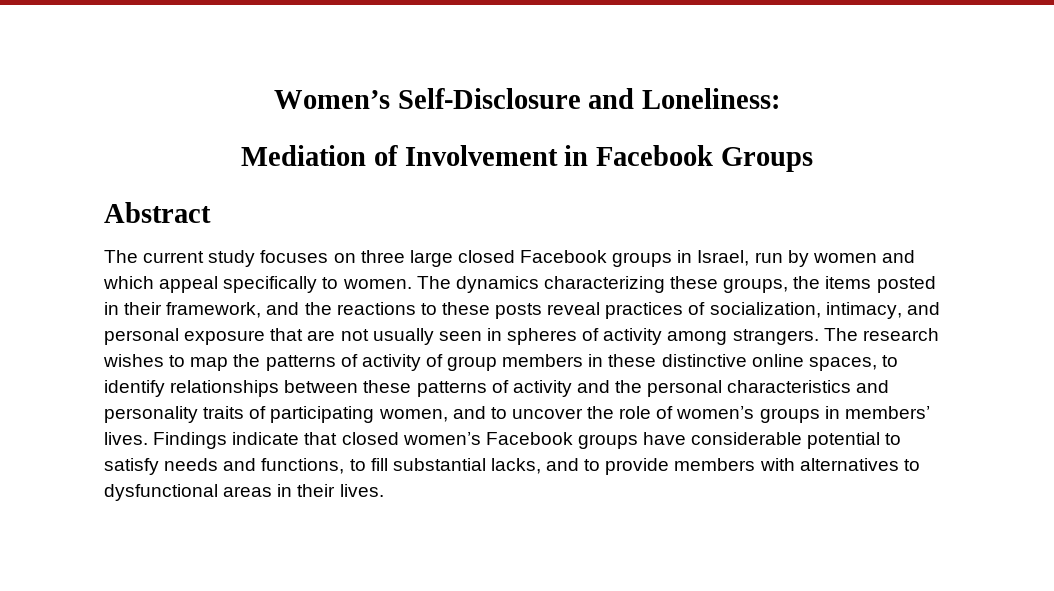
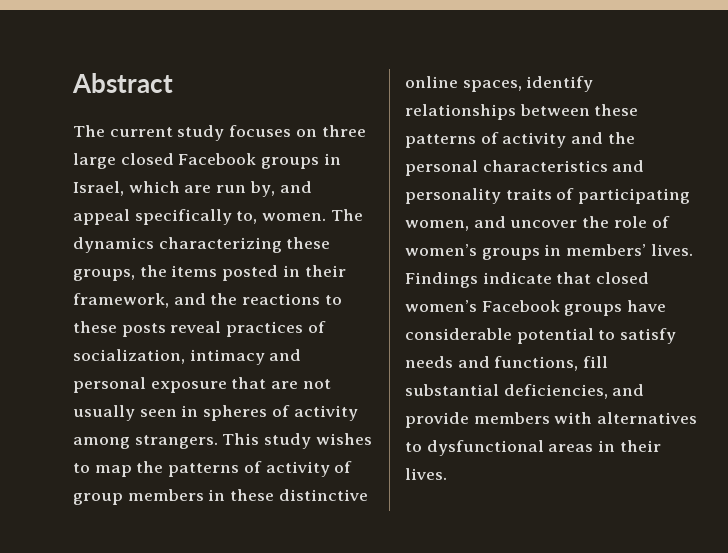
[273,88,781,109] [241,145,813,172] Women’s Self-Disclosure and Loneliness: // Mediation of Involvement in Facebook Groups // -> (72, 83) none
[754,250,915,267] [103,276,154,289] run by women and which -> [128,181,312,197] which are run by, and
[322,277,339,289] to -> [236,211,258,224] to,
[825,302,902,319] intimacy, -> [189,349,265,365] intimacy
[823,328,939,341] The research -> [222,433,312,449] This study
[881,355,898,367] to -> (522, 86) none
[490,407,507,419] to -> (506, 222) none
[349,459,366,471] to -> (579, 363) none
[490,458,601,474] lacks, and to -> [503,384,645,399] deficiencies, and

